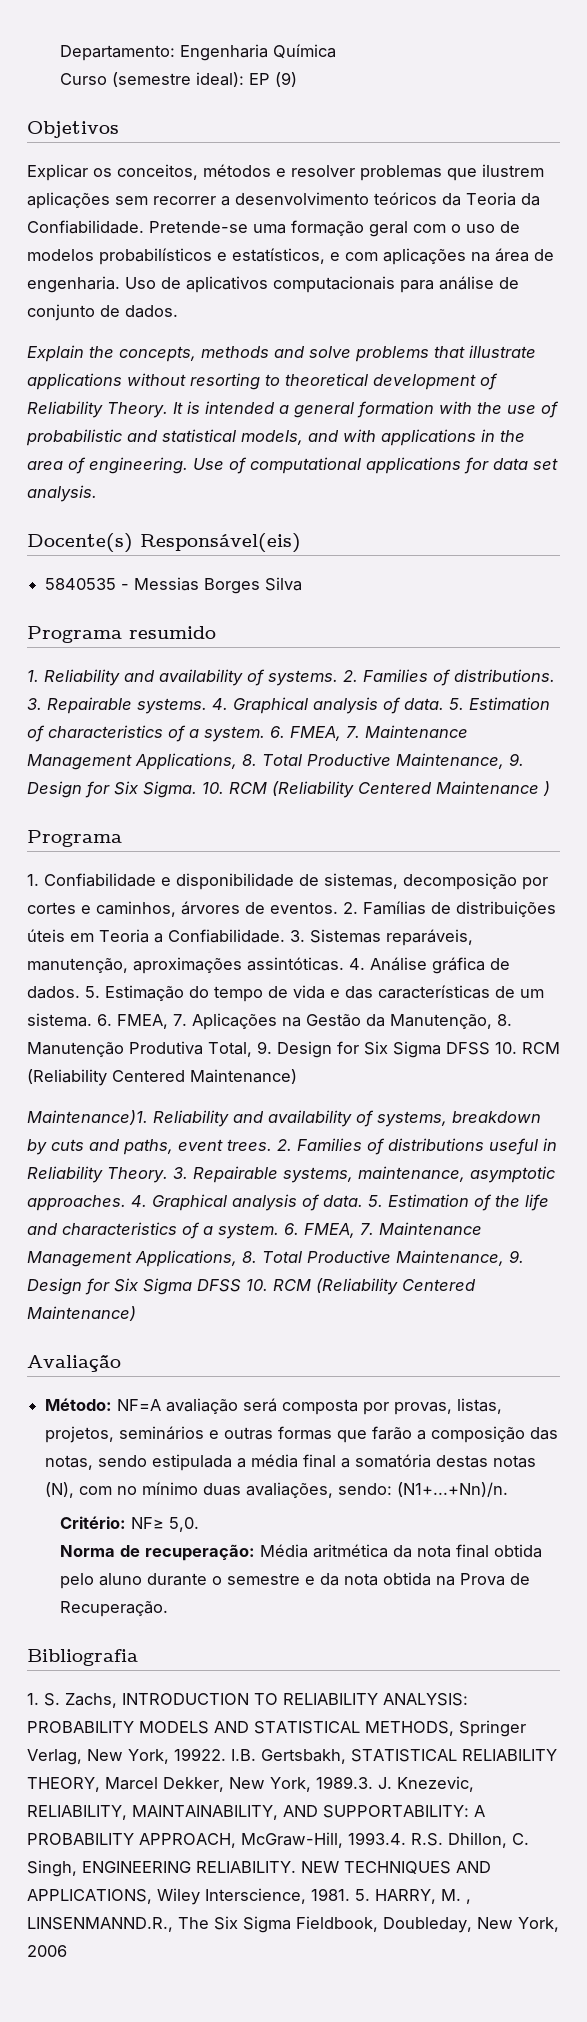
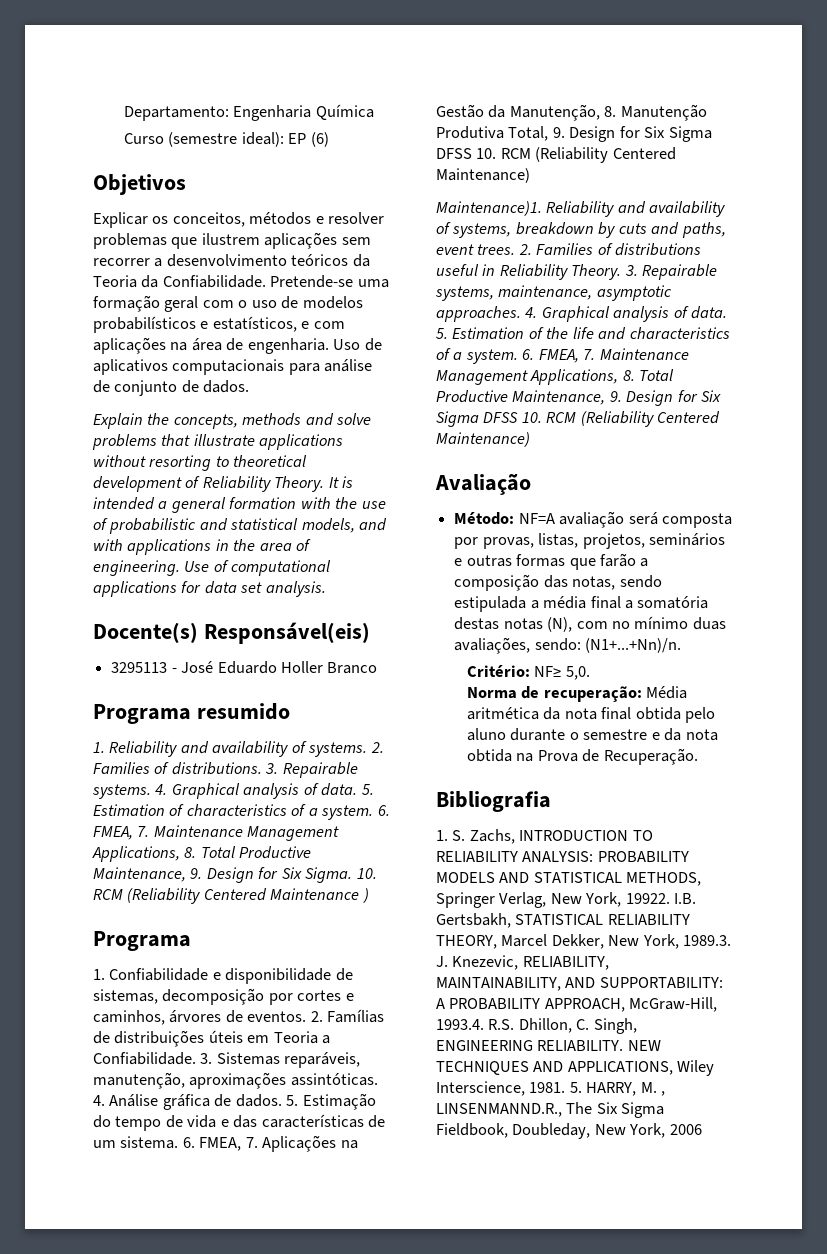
[274,72,297,87] (9) -> [310,132,329,147] (6)
[45,577,303,594] 5840535 - Messias Borges Silva -> [111,661,378,674] 3295113 - José Eduardo Holler Branco

